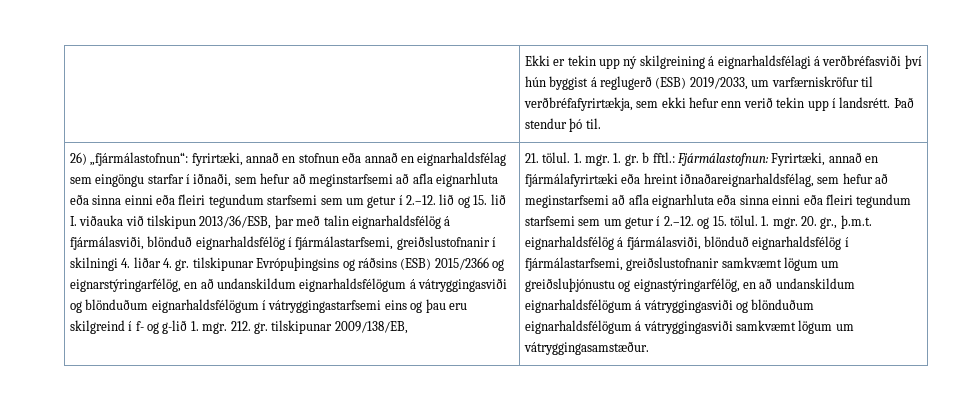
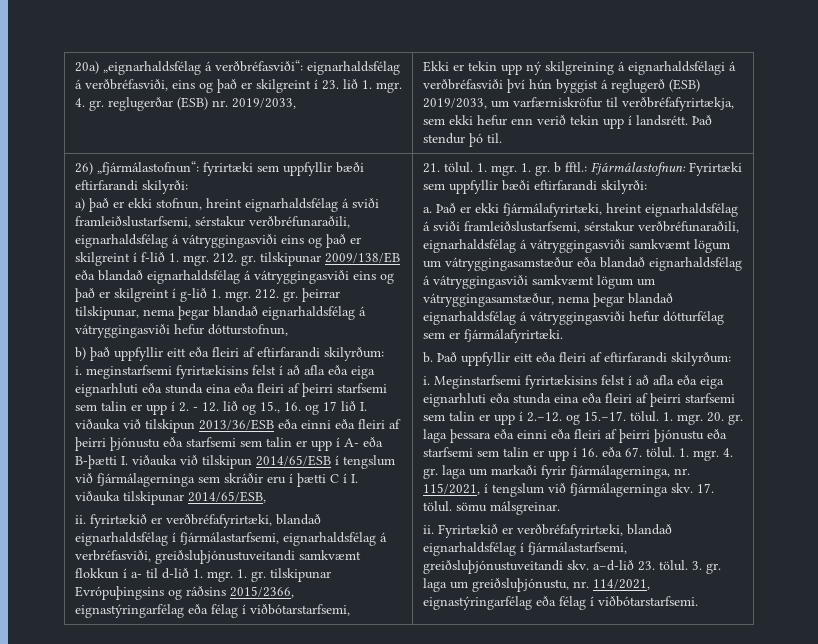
(524, 60) none -> [74,60,400,75] [74,79,402,93] [74,97,296,111] 20a) „eignarhaldsfélag á verðbréfasviði“: eignarhaldsfélag á verðbréfasviði, eins og það er skilgreint í 23. lið 1. mgr. 4. gr. reglugerðar (ESB) nr. 2019/2033,
[191,152,507,166] [69,173,499,187] [69,194,488,208] fyrirtæki, annað en stofnun eða annað en eignarhaldsfélag sem eingöngu starfar í iðnaði, sem hefur að meginstarfsemi að afla eignarhluta eða sinna einni eða fleiri tegundum starfsemi sem um getur í 2.–12. lið og 15. -> [202,162,364,176] [74,180,188,194] [74,198,379,212] [74,216,350,228] [74,234,361,248] [74,252,400,266] [74,270,394,284] [74,288,340,302] [74,306,366,320] [74,324,288,338] [74,347,384,361] [74,365,375,379] [74,383,387,397] [74,401,337,415] fyrirtæki sem uppfyllir bæði eftirfarandi skilyrði: // a) það er ekki stofnun, hreint eignarhaldsfélag á sviði framleiðslustarfsemi, sérstakur verðbréfunaraðili, eignarhaldsfélag á vátryggingasviði eins og það er skilgreint í f-lið 1. mgr. 212. gr. tilskipunar 2009/138/EB eða blandað eignarhaldsfélag á vátryggingasviði eins og það er skilgreint í g-lið 1. mgr. 212. gr. þeirrar tilskipunar, nema þegar blandað eignarhaldsfélag á vátryggingasviði hefur dótturstofnun, // b) það uppfyllir eitt eða fleiri af eftirfarandi skilyrðum: // i. meginstarfsemi fyrirtækisins felst í að afla eða eiga eignarhluti eða stunda eina eða fleiri af þeirri starfsemi sem talin er upp í 2. - 12. lið og 15., 16. og 17
[199,215,451,229] [69,236,497,250] [69,257,173,271] 2013/36/ESB, þar með talin eignarhaldsfélög á fjármálasviði, blönduð eignarhaldsfélög í fjármálastarfsemi, greiðslustofnanir í skilningi 4. liðar 4. -> [198,419,401,430] [74,437,383,451] [74,455,395,469] [74,473,358,487] [74,491,266,505] [74,514,321,528] [74,532,387,546] [74,550,361,564] [74,568,247,582] 2013/36/ESB eða einni eða fleiri af þeirri þjónustu eða starfsemi sem talin er upp í A- eða B-þætti I. viðauka við tilskipun 2014/65/ESB í tengslum við fjármálagerninga sem skráðir eru í þætti C í I. viðauka tilskipunar 2014/65/ESB, // ii. fyrirtækið er verðbréfafyrirtæki, blandað eignarhaldsfélag í fjármálastarfsemi, eignarhaldsfélag á verbréfasviði, greiðsluþjónustuveitandi samkvæmt flokkun í a- til d-lið 1. mgr. 1.
[400,257,505,271] [69,278,508,292] [69,299,467,313] [69,320,408,334] (ESB) 2015/2366 og eignarstýringarfélög, en að undanskildum eignarhaldsfélögum á vátryggingasviði og blönduðum eignarhaldsfélögum í vátryggingastarfsemi eins og þau eru skilgreind í f- og g-lið 1. mgr. 212. gr. tilskipunar 2009/138/EB, -> [229,586,294,598] [74,604,350,618] 2015/2366, eignastýringarfélag eða félag í viðbótarstarfsemi,
[771,152,879,166] [524,173,889,187] [524,194,912,208] [524,215,872,229] [524,236,849,250] [524,257,840,271] [524,278,855,292] [524,299,815,313] [524,320,854,334] [523,341,649,355] Fyrirtæki, annað en fjármálafyrirtæki eða hreint iðnaðareignarhaldsfélag, sem hefur að meginstarfsemi að afla eignarhluta eða sinna einni eða fleiri tegundum starfsemi sem um getur í 2.–12. og 15. tölul. 1. mgr. 20. gr., þ.m.t. eignarhaldsfélög á fjármálasviði, blönduð eignarhaldsfélög í fjármálastarfsemi, greiðslustofnanir samkvæmt lögum um greiðsluþjónustu og eignastýringarfélög, en að undanskildum eignarhaldsfélögum á vátryggingasviði og blönduðum eignarhaldsfélögum á vátryggingasviði samkvæmt lögum um vátryggingasamstæður. -> [688,162,742,176] [422,180,647,194] [422,203,738,217] [422,221,739,233] [422,239,730,253] [422,257,742,271] [422,275,655,289] [422,293,673,307] [422,311,724,325] [422,329,563,343] [422,352,731,366] [422,375,724,389] [422,393,735,407] [422,411,743,425] [422,429,727,443] [422,447,733,461] [422,465,690,479] [422,483,714,497] [422,501,560,515] [422,524,672,538] [422,542,627,556] [422,560,721,574] [422,578,650,592] [422,596,698,610] Fyrirtæki sem uppfyllir bæði eftirfarandi skilyrði: // a. Það er ekki fjármálafyrirtæki, hreint eignarhaldsfélag á sviði framleiðslustarfsemi, sérstakur verðbréfunaraðili, eignarhaldsfélag á vátryggingasviði samkvæmt lögum um vátryggingasamstæður eða blandað eignarhaldsfélag á vátryggingasviði samkvæmt lögum um vátryggingasamstæður, nema þegar blandað eignarhaldsfélag á vátryggingasviði hefur dótturfélag sem er fjármálafyrirtæki. // b. Það uppfyllir eitt eða fleiri af eftirfarandi skilyrðum: // i. Meginstarfsemi fyrirtækisins felst í að afla eða eiga eignarhluti eða stunda eina eða fleiri af þeirri starfsemi sem talin er upp í 2.–12. og 15.–17. tölul. 1. mgr. 20. gr. laga þessara eða einni eða fleiri af þeirri þjónustu eða starfsemi sem talin er upp í 16. eða 67. tölul. 1. mgr. 4. gr. laga um markaði fyrir fjármálagerninga, nr. 115/2021, í tengslum við fjármálagerninga skv. 17. tölul. sömu málsgreinar. // ii. Fyrirtækið er verðbréfafyrirtæki, blandað eignarhaldsfélag í fjármálastarfsemi, greiðsluþjónustuveitandi skv. a–d-lið 23. tölul. 3. gr. laga um greiðsluþjónustu, nr. 114/2021, eignastýringarfélag eða félag í viðbótarstarfsemi.

